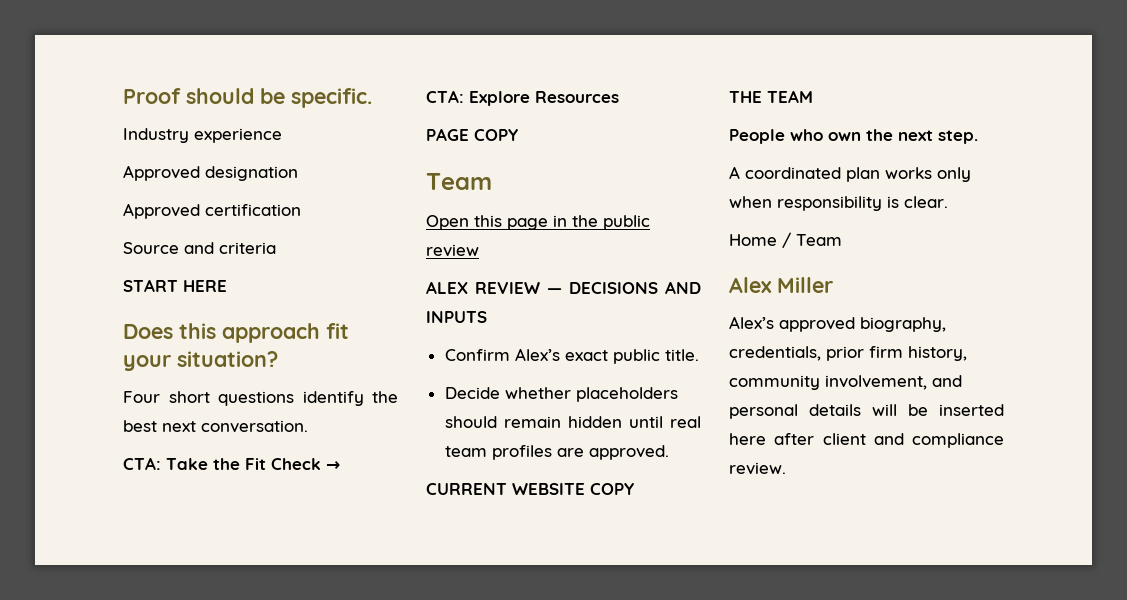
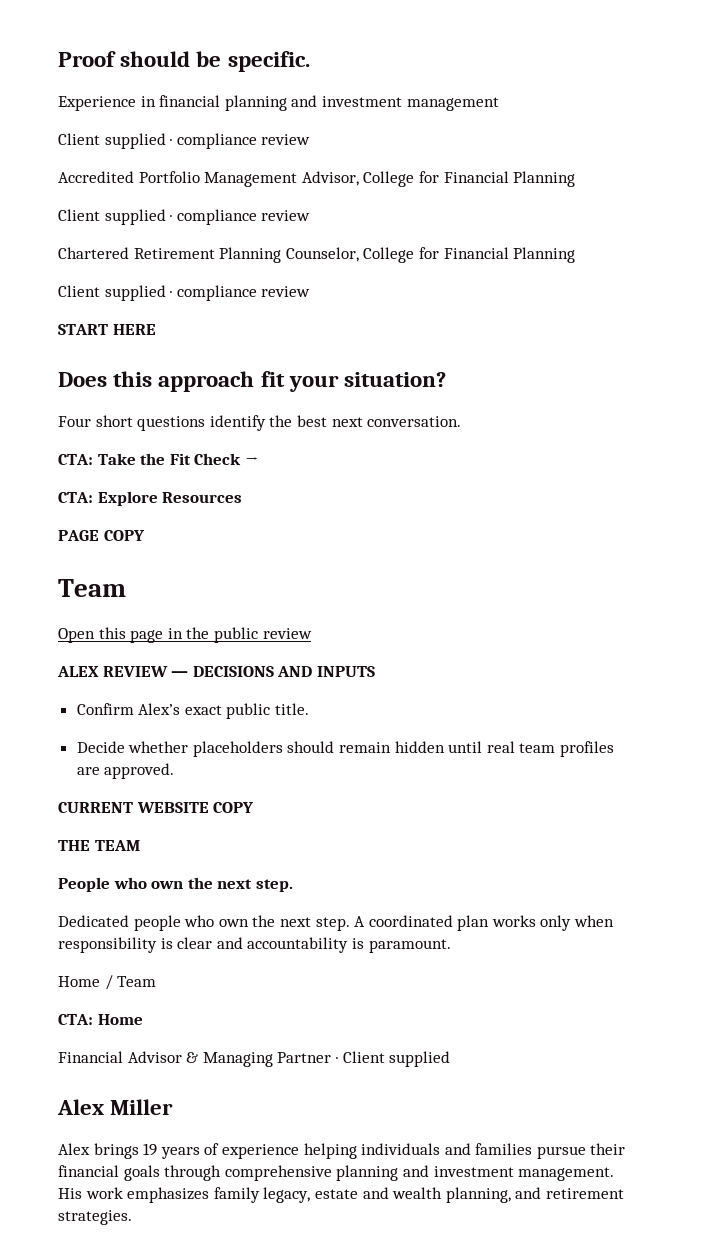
[123,128,282,143] [123,165,298,181] [123,203,301,219] [123,242,276,254] Industry experience // Approved designation // Approved certification // Source and criteria -> [58,95,499,111] [58,133,311,149] [58,171,576,187] [58,209,311,225] [58,247,576,263] [58,285,311,301] Experience in financial planning and investment management // Client supplied · compliance review // Accredited Portfolio Management Advisor, College for Financial Planning // Client supplied · compliance review // Chartered Retirement Planning Counselor, College for Financial Planning // Client supplied · compliance review
(978, 137) none -> [58,915,350,931] Dedicated people who own the next step.
[904,196,948,208] [729,232,842,248] [729,277,833,293] [729,316,946,332] [729,346,967,361] [729,375,962,390] [729,404,1004,419] [729,433,1004,448] [729,462,786,475] clear. // Home / Team // Alex Miller // Alex’s approved biography, credentials, prior firm history, community involvement, and personal details will be inserted here after client and compliance review. -> [177,937,451,953] [58,975,157,990] [58,1014,143,1025] [58,1051,451,1067] [57,1099,174,1115] [58,1143,626,1159] [58,1165,615,1181] [58,1187,624,1203] [58,1210,132,1225] clear and accountability is paramount. // Home / Team // CTA: Home // Financial Advisor & Managing Partner · Client supplied // Alex Miller // Alex brings 19 years of experience helping individuals and families pursue their financial goals through comprehensive planning and investment management. His work emphasizes family legacy, estate and wealth planning, and retirement strategies.

